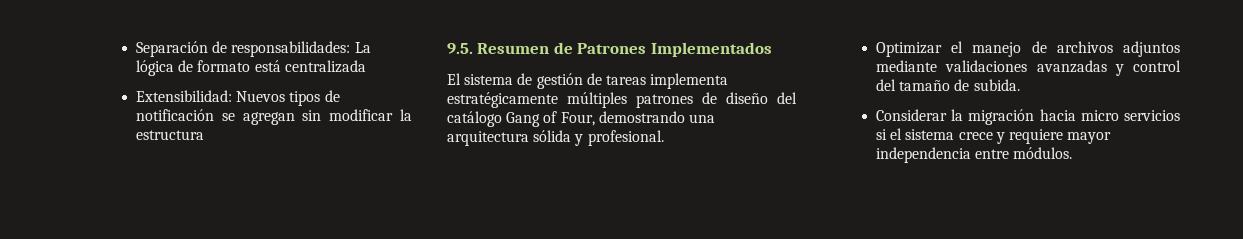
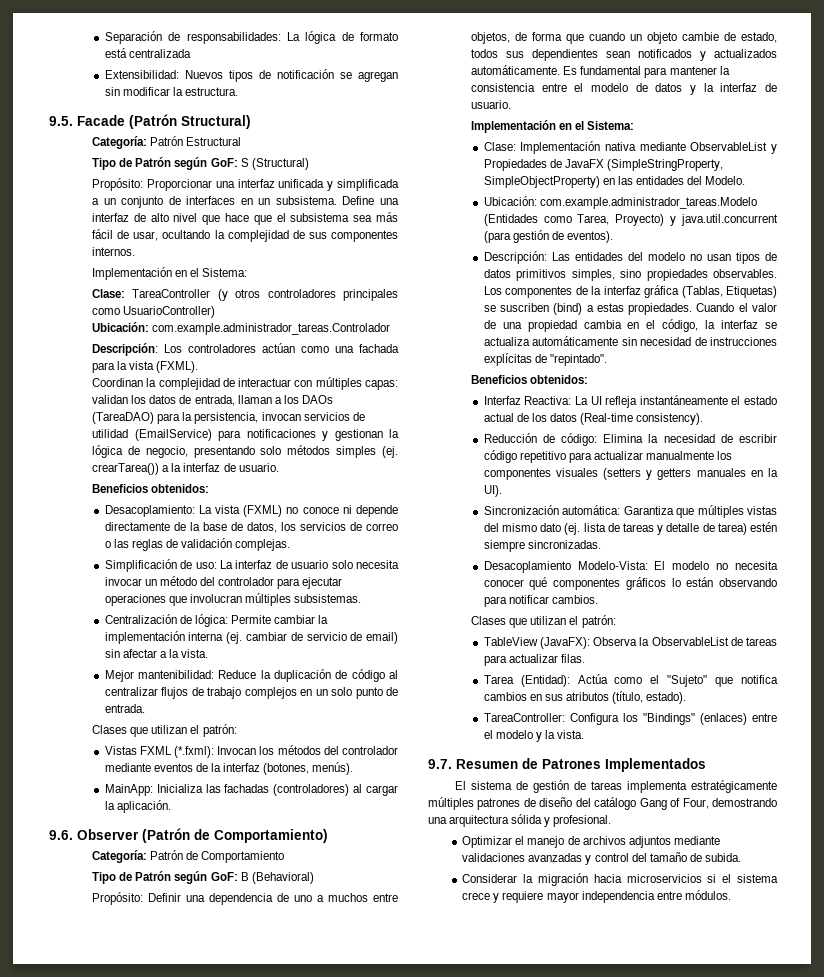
[136,130,205,140] estructura -> [185,87,239,96] estructura.
(473, 48) none -> [77,114,251,129] [92,136,242,149] [92,157,309,170] [92,178,399,191] [92,196,399,208] [92,212,398,225] [92,229,398,242] [92,247,136,256] [92,267,248,280] [92,289,398,301] [92,306,216,318] [92,322,391,335] [92,343,400,356] [92,361,199,373] [92,377,398,390] [92,395,333,406] [92,412,365,424] [92,429,400,441] [92,445,398,458] [92,463,279,475] [92,484,210,493] [104,505,398,517] [104,522,399,533] [104,538,291,551] [104,559,400,572] [104,576,343,589] [104,593,362,606] [104,614,329,627] [104,631,398,644] [104,649,209,658] [104,669,398,682] [104,687,399,699] [104,704,145,713] [92,724,237,737] [104,745,398,758] [104,762,354,775] [104,784,398,796] [104,800,171,813] [49,828,328,843] [92,850,285,863] [92,871,314,884] [92,892,398,905] [471,32,777,44] [471,49,777,61] [471,65,730,78] [471,83,777,95] [471,100,512,109] [471,120,635,133] [483,141,777,154] [483,159,724,171] [483,176,746,188] [483,196,757,209] [483,214,778,226] [483,230,614,243] [483,251,777,264] [483,269,777,281] [483,285,777,298] [483,303,777,315] [483,319,777,332] [483,336,777,346] [483,353,607,366] [471,375,589,384] [483,395,777,408] [483,413,704,425] [483,433,777,446] [483,450,733,463] [483,468,778,480] [483,485,502,497] [483,505,777,518] [483,522,777,535] [483,540,601,552] [483,561,778,573] [483,577,777,590] [483,595,598,607] [471,615,616,628] [483,637,778,649] [483,654,585,666] [483,674,778,687] [483,691,687,704] [483,713,777,725] [483,730,585,742] [428,759,452,769] Facade (Patrón Structural) // Categoría: Patrón Estructural // Tipo de Patrón según GoF: S (Structural) // Propósito: Proporcionar una interfaz unificada y simplificada a un conjunto de interfaces en un subsistema. Define una interfaz de alto nivel que hace que el subsistema sea más fácil de usar, ocultando la complejidad de sus componentes internos. // Implementación en el Sistema: // Clase: TareaController (y otros controladores principales como UsuarioController) // Ubicación: com.example.administrador_tareas.Controlador // Descripción: Los controladores actúan como una fachada para la vista (FXML). // Coordinan la complejidad de interactuar con múltiples capas: validan los datos de entrada, llaman a los DAOs (TareaDAO) para la persistencia, invocan servicios de utilidad (EmailService) para notificaciones y gestionan la lógica de negocio, presentando solo métodos simples (ej. crearTarea()) a la interfaz de usuario. // Beneficios obtenidos: // Desacoplamiento: La vista (FXML) no conoce ni depende directamente de la base de datos, los servicios de correo o las reglas de validación complejas. // Simplificación de uso: La interfaz de usuario solo necesita invocar un método del controlador para ejecutar operaciones que involucran múltiples subsistemas. // Centralización de lógica: Permite cambiar la implementación interna (ej. cambiar de servicio de email) sin afectar a la vista. // Mejor mantenibilidad: Reduce la duplicación de código al centralizar flujos de trabajo complejos en un solo punto de entrada. // Clases que utilizan el patrón: // Vistas FXML (*.fxml): Invocan los métodos del controlador mediante eventos de la interfaz (botones, menús). // MainApp: Inicializa las fachadas (controladores) al cargar la aplicación. // 9.6. Observer (Patrón de Comportamiento) // Categoría: Patrón de Comportamiento // Tipo de Patrón según GoF: B (Behavioral) // Propósito: Definir una dependencia de uno a muchos entre objetos, de forma que cuando un objeto cambie de estado, todos sus dependientes sean notificados y actualizados automáticamente. Es fundamental para mantener la consistencia entre el modelo de datos y la interfaz de usuario. // Implementación en el Sistema: // Clase: Implementación nativa mediante ObservableList y Propiedades de JavaFX (SimpleStringProperty, SimpleObjectProperty) en las entidades del Modelo. // Ubicación: com.example.administrador_tareas.Modelo (Entidades como Tarea, Proyecto) y java.util.concurrent (para gestión de eventos). // Descripción: Las entidades del modelo no usan tipos de datos primitivos simples, sino propiedades observables. Los componentes de la interfaz gráfica (Tablas, Etiquetas) se suscriben (bind) a estas propiedades. Cuando el valor de una propiedad cambia en el código, la interfaz se actualiza automáticamente sin necesidad de instrucciones explícitas de "repintado". // Beneficios obtenidos: // Interfaz Reactiva: La UI refleja instantáneamente el estado actual de los datos (Real-time consistency). // Reducción de código: Elimina la necesidad de escribir código repetitivo para actualizar manualmente los componentes visuales (setters y getters manuales en la UI). // Sincronización automática: Garantiza que múltiples vistas del mismo dato (ej. lista de tareas y detalle de tarea) estén siempre sincronizadas. // Desacoplamiento Modelo-Vista: El modelo no necesita conocer qué componentes gráficos lo están observando para notificar cambios. // Clases que utilizan el patrón: // TableView (JavaFX): Observa la ObservableList de tareas para actualizar filas. // Tarea (Entidad): Actúa como el "Sujeto" que notifica cambios en sus atributos (título, estado). // TareaController: Configura los "Bindings" (enlaces) entre el modelo y la vista. // 9.7.
[1080,110,1180,121] micro servicios -> [626,874,702,883] microservicios

